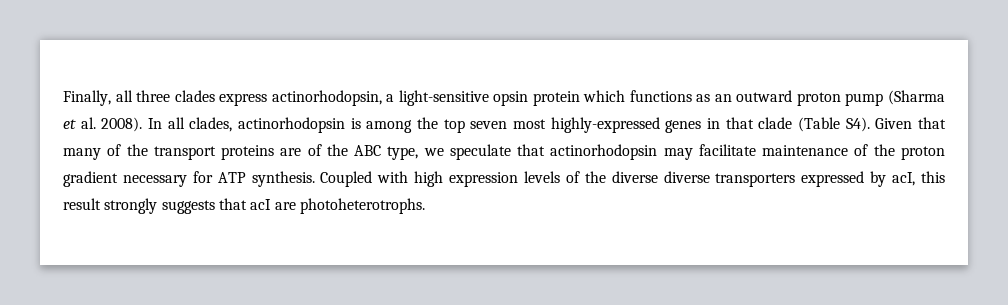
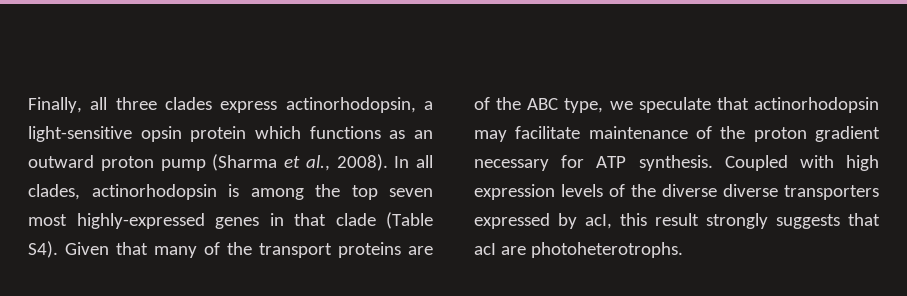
[80,117,96,129] al. -> [305,155,330,171] al.,

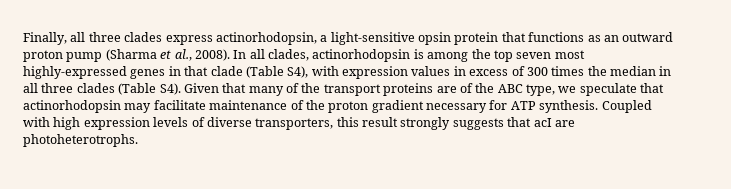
[254,126,301,139] which -> [501,32,526,42] that
(433, 220) none -> [287,66,672,79] [23,83,157,95] S4), with expression values in excess of 300 times the median in all three clades (Table
[631,184,879,200] [474,213,612,229] the diverse diverse transporters expressed by acI, -> [206,117,334,130] diverse transporters,

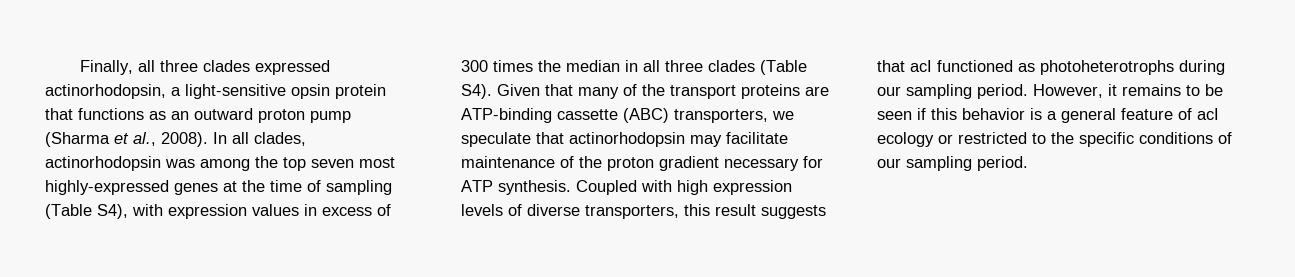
[165,35,213,45] express -> [255,60,331,75] expressed
[413,49,424,59] is -> [165,159,195,168] was
[168,66,243,76] in that clade -> [223,180,392,195] at the time of sampling
[459,83,555,96] of the ABC type, -> [461,108,768,123] ATP-binding cassette (ABC) transporters,
[400,117,451,130] strongly -> (756, 210) none
[554,120,575,127] [23,134,138,147] are photoheterotrophs. -> [937,60,1225,75] [877,84,1223,99] [877,108,1219,123] [877,132,1232,147] [877,156,1028,171] functioned as photoheterotrophs during our sampling period. However, it remains to be seen if this behavior is a general feature of acI ecology or restricted to the specific conditions of our sampling period.

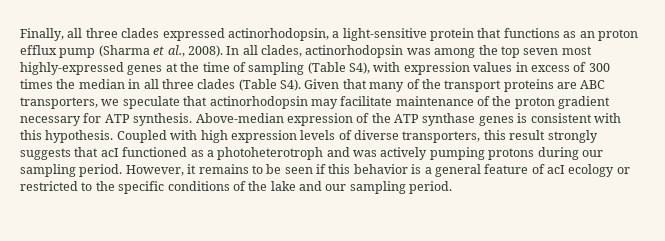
[291,84,330,99] opsin -> (427, 34) none
[194,108,305,123] outward proton -> [597,29,638,41] [20,45,57,55] proton efflux
[461,108,669,123] ATP-binding cassette (ABC) -> [580,80,606,89] ABC
(571, 187) none -> [195,113,621,126] [20,130,114,143] Above-median expression of the ATP synthase genes is consistent with this hypothesis.
(756, 210) none -> [547,130,598,143] strongly
[1040,60,1174,75] photoheterotrophs -> [206,147,535,160] a photoheterotroph and was actively pumping protons
(1232, 138) none -> [248,181,322,191] the lake and

